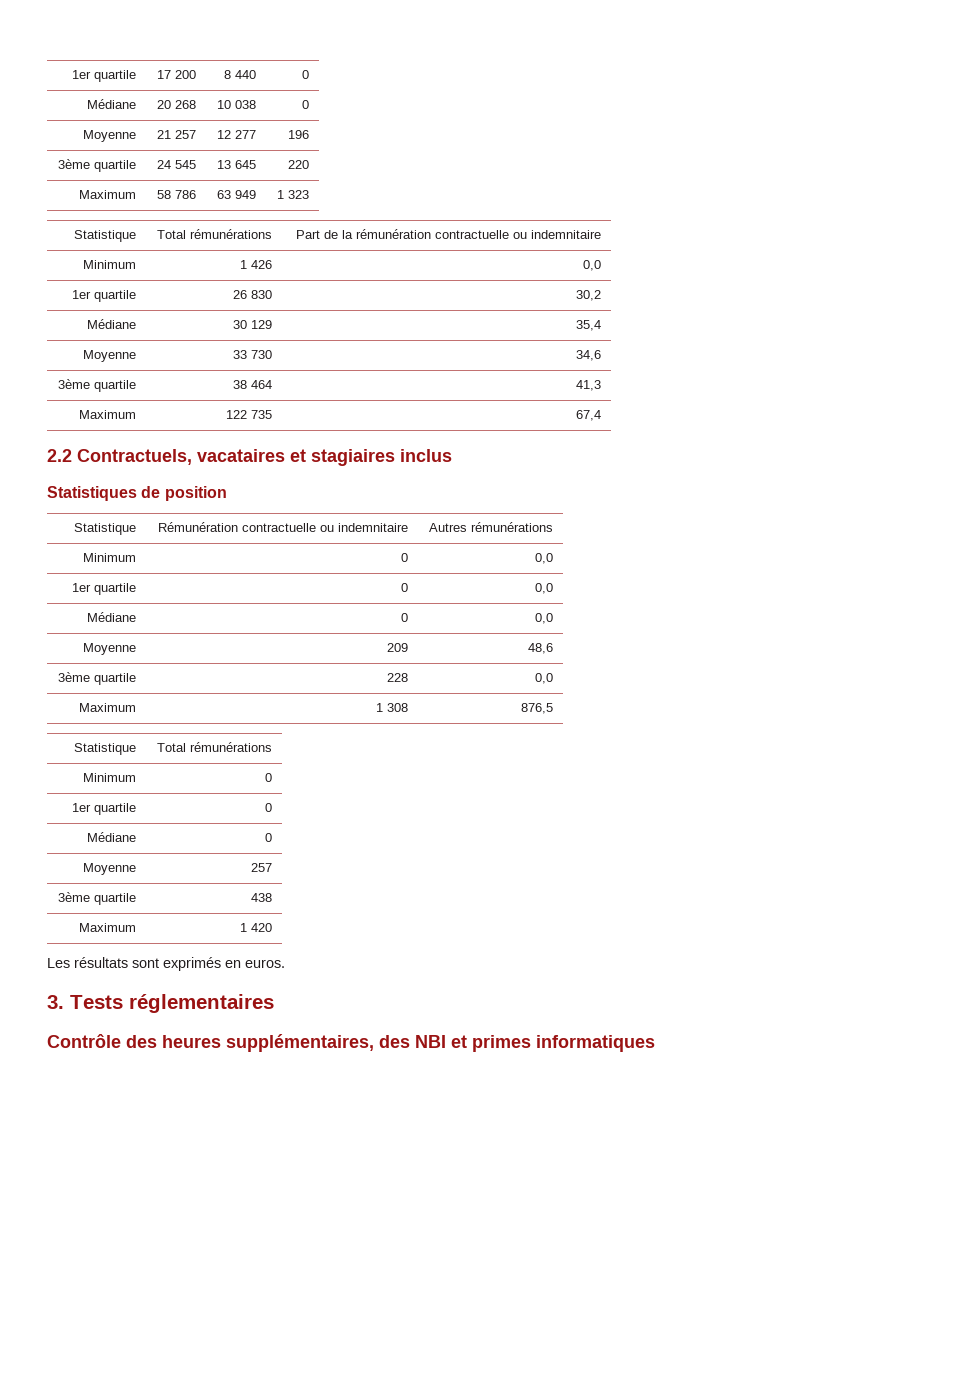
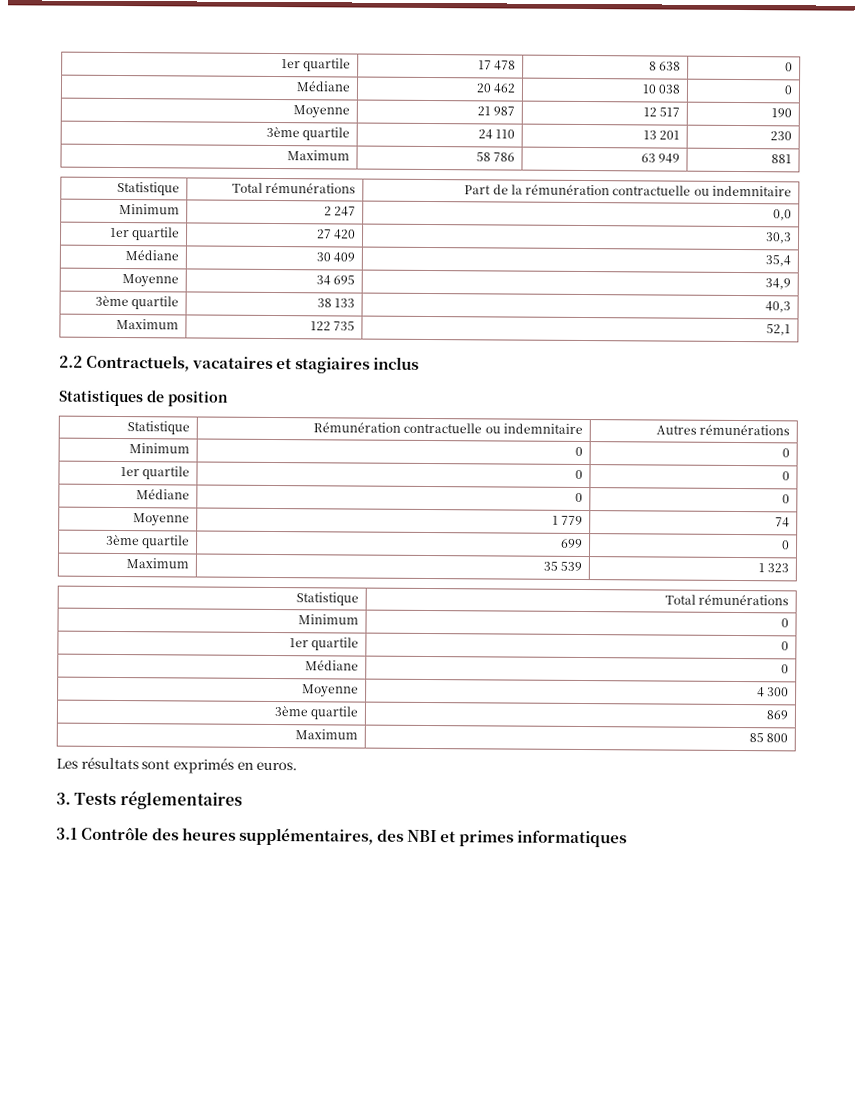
[175,70,197,79] 200 -> [493,60,516,71] 478
[235,70,257,79] 440 -> [658,61,681,71] 638
[175,100,197,109] 268 -> [492,83,516,94] 462
[175,130,197,139] 257 -> [492,106,515,116] 987
[235,130,257,139] [288,130,310,139] 277 | 196 -> [658,107,680,117] [770,108,792,118] 517 | 190
[175,160,197,169] 545 -> [494,129,515,139] 110
[235,160,257,169] [288,160,310,169] 645 | 220 -> [658,130,680,140] [769,131,792,141] 201 | 230
[277,190,310,199] 1 323 -> [770,154,792,164] 881
[240,260,273,269] [583,260,602,271] [72,290,137,302] [233,290,273,299] [576,290,602,301] 1 426 | 0,0 // 1er quartile | 26 830 | 30,2 -> [323,206,356,217] [772,209,792,221] [109,227,180,241] [316,229,356,240] [764,232,792,244] 2 247 | 0,0 // 1er quartile | 27 420 | 30,3
[251,320,273,329] 129 -> [332,252,355,263] 409
[233,350,273,359] [576,350,602,361] 33 730 | 34,6 -> [315,275,355,286] [764,278,791,290] 34 695 | 34,9
[251,380,273,389] [576,380,602,391] 464 | 41,3 -> [333,298,355,308] [764,301,791,313] 133 | 40,3
[576,410,602,421] 67,4 -> [765,324,791,336] 52,1
[535,553,554,564] 0,0 -> [781,448,790,458] 0
[535,583,554,594] 0,0 -> [781,471,790,481] 0
[535,613,554,624] [83,643,137,655] [387,643,409,652] [528,643,554,654] [58,672,137,685] [387,673,409,682] [535,673,554,684] [79,703,137,712] [376,703,409,712] [521,703,554,714] 0,0 // Moyenne | 209 | 48,6 // 3ème quartile | 228 | 0,0 // Maximum | 1 308 | 876,5 -> [781,494,790,504] [132,513,190,527] [551,515,583,525] [774,517,790,528] [105,534,190,549] [560,538,583,548] [781,540,790,550] [125,558,189,569] [542,561,582,571] [757,563,789,573] 0 // Moyenne | 1 779 | 74 // 3ème quartile | 699 | 0 // Maximum | 35 539 | 1 323
[251,863,273,872] [58,892,137,905] [251,893,273,902] [79,923,137,932] [240,923,273,932] 257 // 3ème quartile | 438 // Maximum | 1 420 -> [756,687,789,698] [273,706,358,720] [765,710,788,720] [294,729,358,740] [748,733,788,743] 4 300 // 3ème quartile | 869 // Maximum | 85 800
(274, 1003) none -> [56,827,78,840] 3.1

